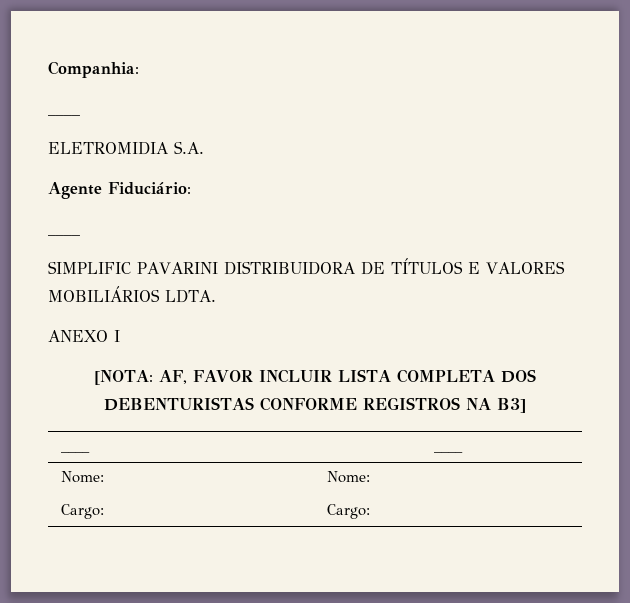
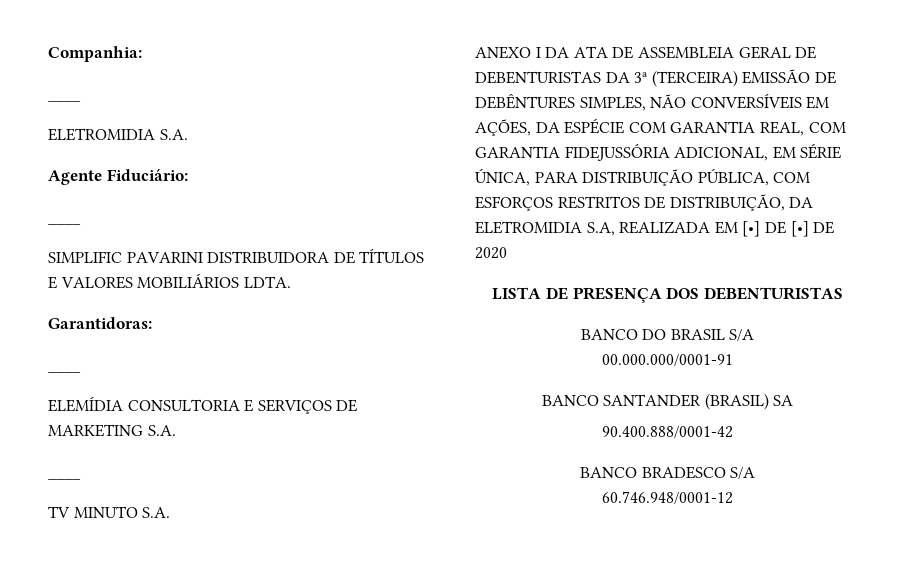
[48,330,120,342] [93,369,537,385] [104,397,526,413] [60,451,90,453] [434,451,463,453] [60,471,104,483] [60,504,104,519] [326,471,370,483] [326,504,370,519] ANEXO I // [NOTA: AF, FAVOR INCLUIR LISTA COMPLETA DOS DEBENTURISTAS CONFORME REGISTROS NA B3] // ____ | ____ // Nome: // Cargo: | Nome: // Cargo: -> [48,317,152,329] [48,370,81,373] [48,396,358,414] [48,424,176,437] [48,477,81,480] [48,506,171,518] [475,46,817,59] [475,69,836,87] [475,93,830,111] [475,118,846,136] [475,143,842,161] [475,168,811,186] [475,194,814,211] [475,221,835,237] [475,247,507,259] [492,287,843,303] [580,329,755,341] [602,354,733,366] [541,393,794,410] [602,426,733,438] [579,466,756,479] [602,491,733,504] Garantidoras: // ____ // ELEMÍDIA CONSULTORIA E SERVIÇOS DE MARKETING S.A. // ____ // TV MINUTO S.A. // ANEXO I DA ATA DE ASSEMBLEIA GERAL DE DEBENTURISTAS DA 3ª (TERCEIRA) EMISSÃO DE DEBÊNTURES SIMPLES, NÃO CONVERSÍVEIS EM AÇÕES, DA ESPÉCIE COM GARANTIA REAL, COM GARANTIA FIDEJUSSÓRIA ADICIONAL, EM SÉRIE ÚNICA, PARA DISTRIBUIÇÃO PÚBLICA, COM ESFORÇOS RESTRITOS DE DISTRIBUIÇÃO, DA ELETROMIDIA S.A, REALIZADA EM [•] DE [•] DE 2020 // LISTA DE PRESENÇA DOS DEBENTURISTAS // BANCO DO BRASIL S/A // 00.000.000/0001-91 // BANCO SANTANDER (BRASIL) SA // 90.400.888/0001-42 // BANCO BRADESCO S/A // 60.746.948/0001-12

